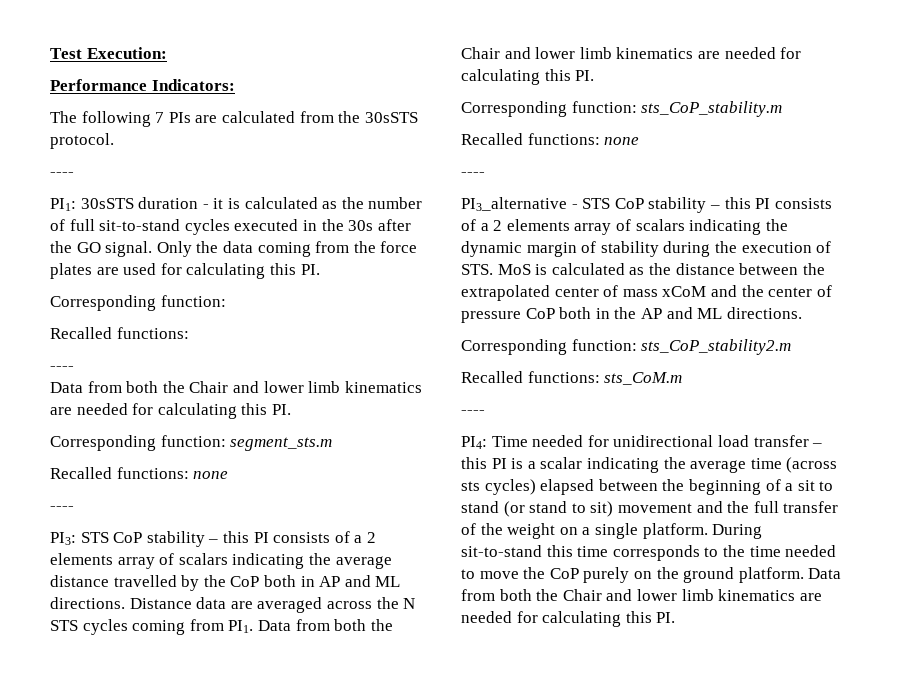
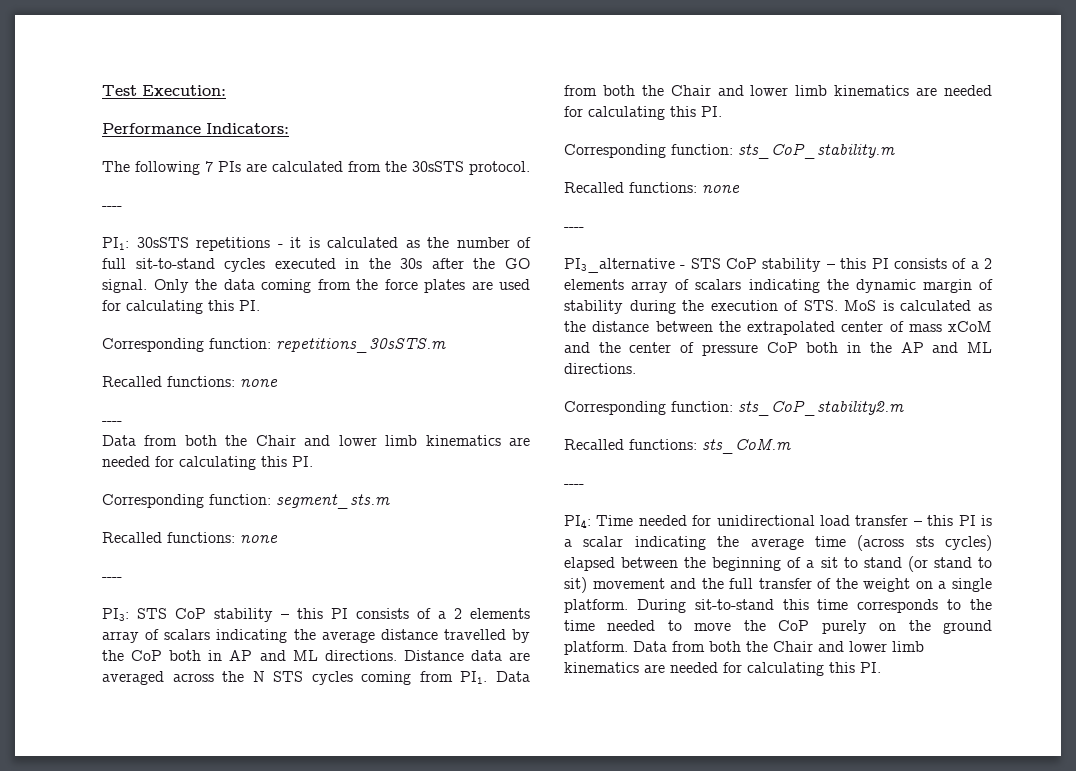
[138,197,199,209] duration -> [196,237,270,251] repetitions
[50,327,189,339] // Recalled functions: -> [276,338,446,353] [102,376,278,387] repetitions_30sSTS.m // Recalled functions: none

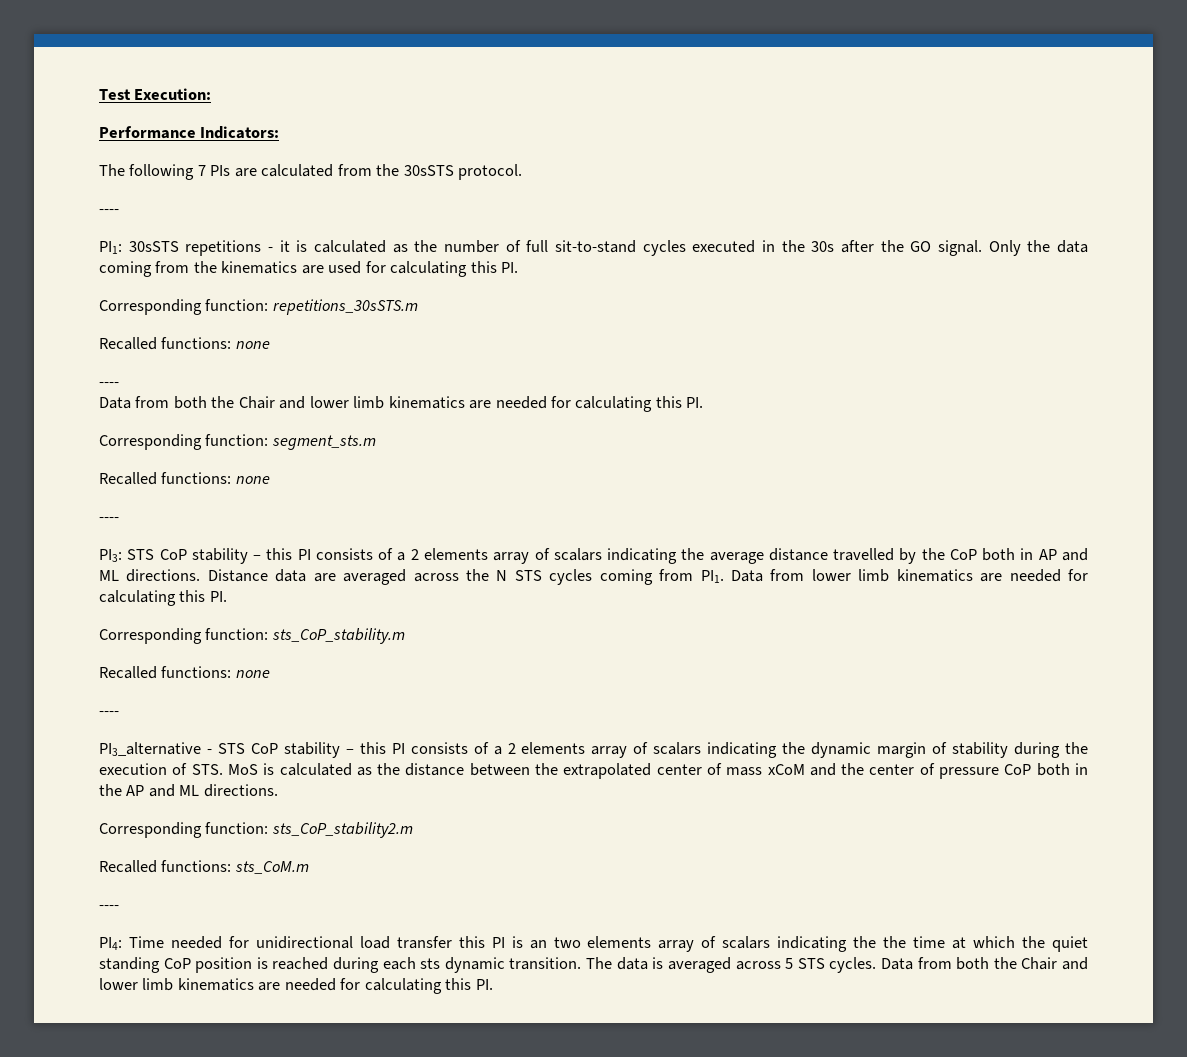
[384,279,465,293] force plates -> [221,261,298,274] kinematics
[602,85,744,96] both the Chair and -> (805, 575) none
[913,521,922,526] – -> (452, 942) none
[564,535,992,551] [564,556,992,572] [564,577,992,593] [564,599,992,613] [564,620,992,634] [564,641,628,655] a scalar indicating the average time (across sts cycles) elapsed between the beginning of a sit to stand (or stand to sit) movement and the full transfer of the weight on a single platform. During sit-to-stand this time corresponds to the time needed to move the CoP purely on the ground platform. -> [529,936,1089,952] [99,957,877,973] an two elements array of scalars indicating the the time at which the quiet standing CoP position is reached during each sts dynamic transition. The data is averaged across 5 STS cycles.

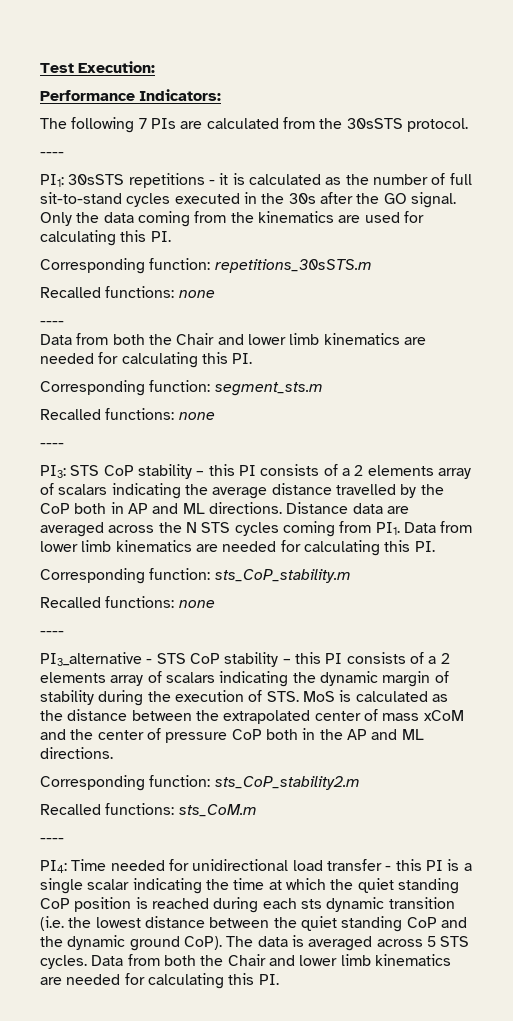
(452, 942) none -> [385,866,392,871] -
[529,936,907,952] an two elements array of scalars indicating the the -> [463,863,472,871] [40,878,229,894] a single scalar indicating the
[509,957,582,970] transition. -> [388,897,455,909] [40,916,467,932] [40,935,222,951] transition (i.e. the lowest distance between the quiet standing CoP and the dynamic ground CoP).

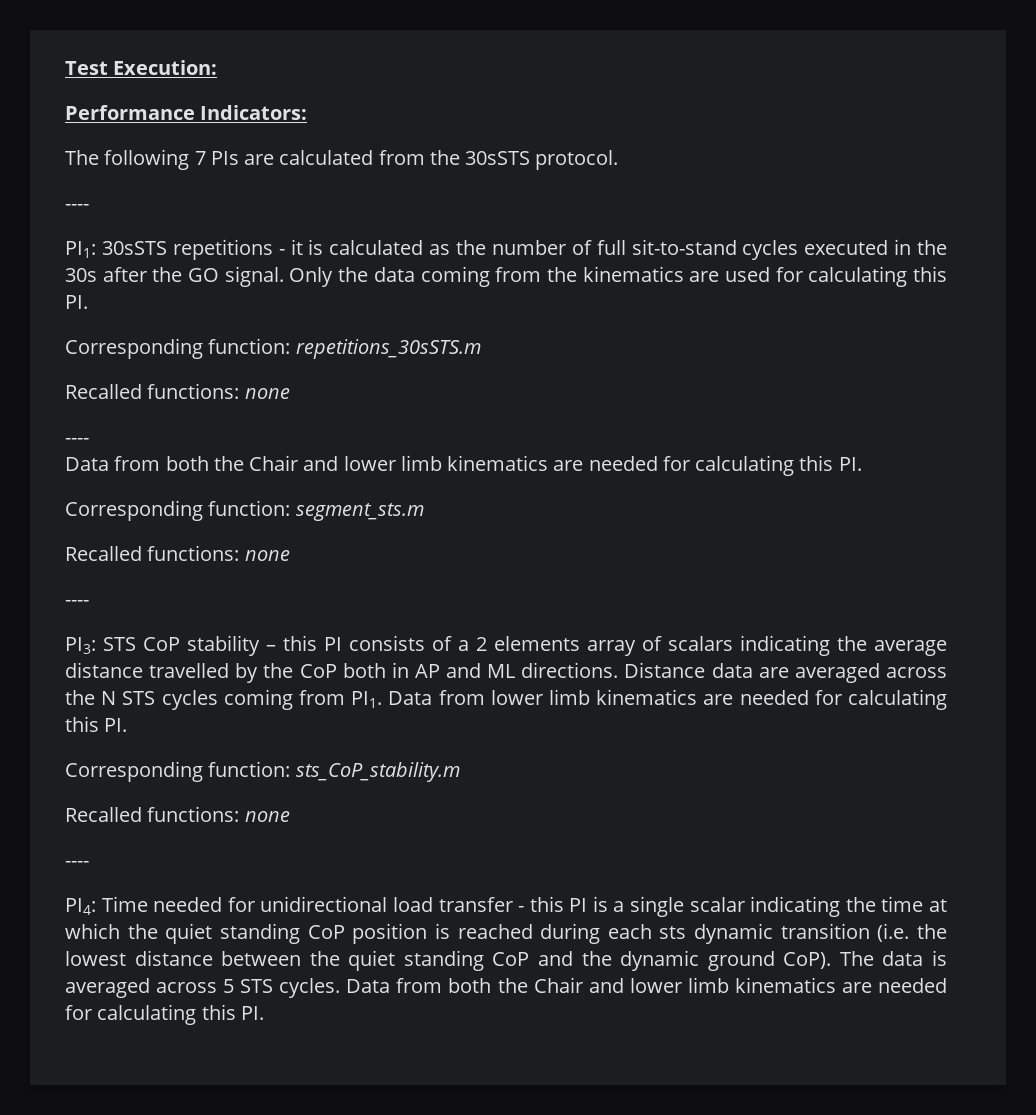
[40,652,450,667] [40,671,449,687] [40,690,448,706] [40,709,464,724] [40,728,424,743] [40,747,113,759] [40,775,360,791] [40,803,257,817] [40,838,64,843] // PI3_alternative - STS CoP stability – this PI consists of a 2 elements array of scalars indicating the dynamic margin of stability during the execution of STS. MoS is calculated as the distance between the extrapolated center of mass xCoM and the center of pressure CoP both in the AP and ML directions. // Corresponding function: sts_CoP_stability2.m // Recalled functions: sts_CoM.m // ---- -> (89, 864) none

